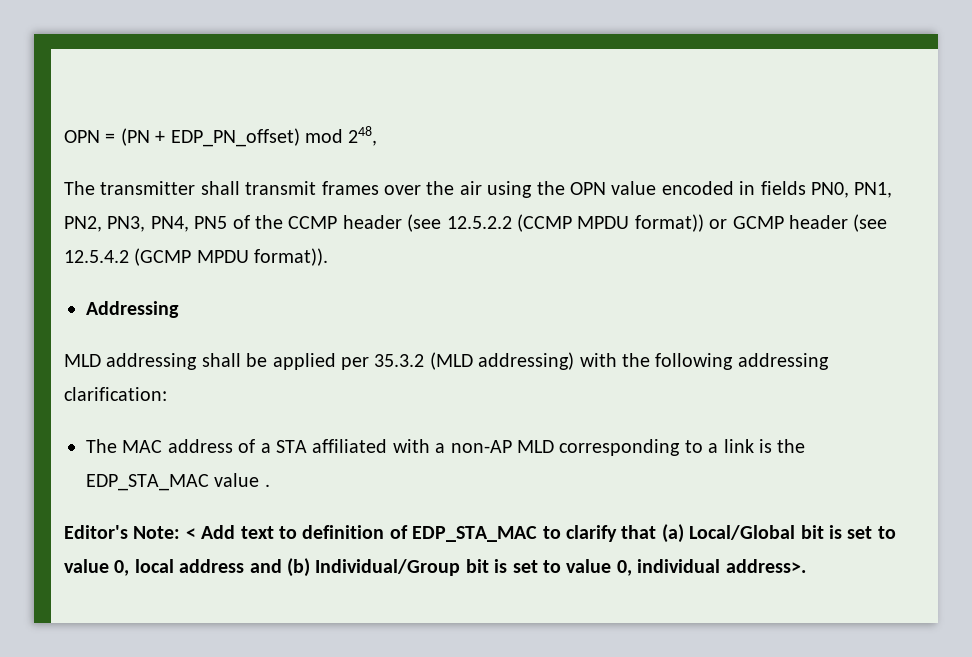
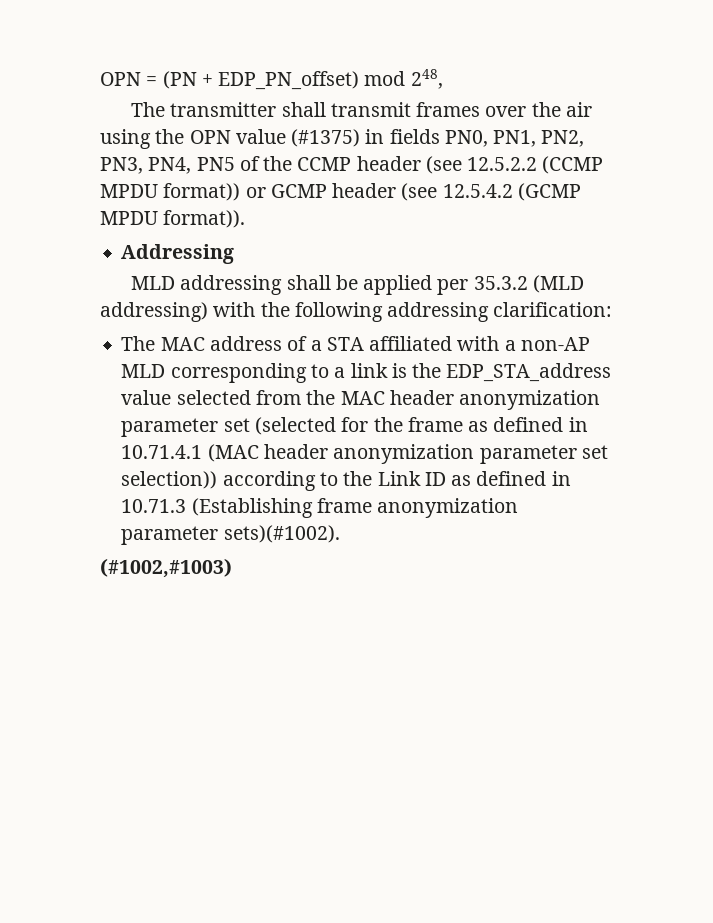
[661,181,734,195] encoded -> [291,129,361,147] (#1375)
[86,473,270,491] [64,524,896,543] [64,558,806,577] EDP_STA_MAC value . // Editor's Note: < Add text to definition of EDP_STA_MAC to clarify that (a) Local/Global bit is set to value 0, local address and (b) Individual/Group bit is set to value 0, individual address>. -> [446,363,612,382] [121,390,601,410] [121,417,588,437] [121,444,608,464] [121,471,571,491] [121,498,519,518] [121,525,340,545] [100,558,232,578] EDP_STA_address value selected from the MAC header anonymization parameter set (selected for the frame as defined in 10.71.4.1 (MAC header anonymization parameter set selection)) according to the Link ID as defined in 10.71.3 (Establishing frame anonymization parameter sets)(#1002). // (#1002,#1003)

